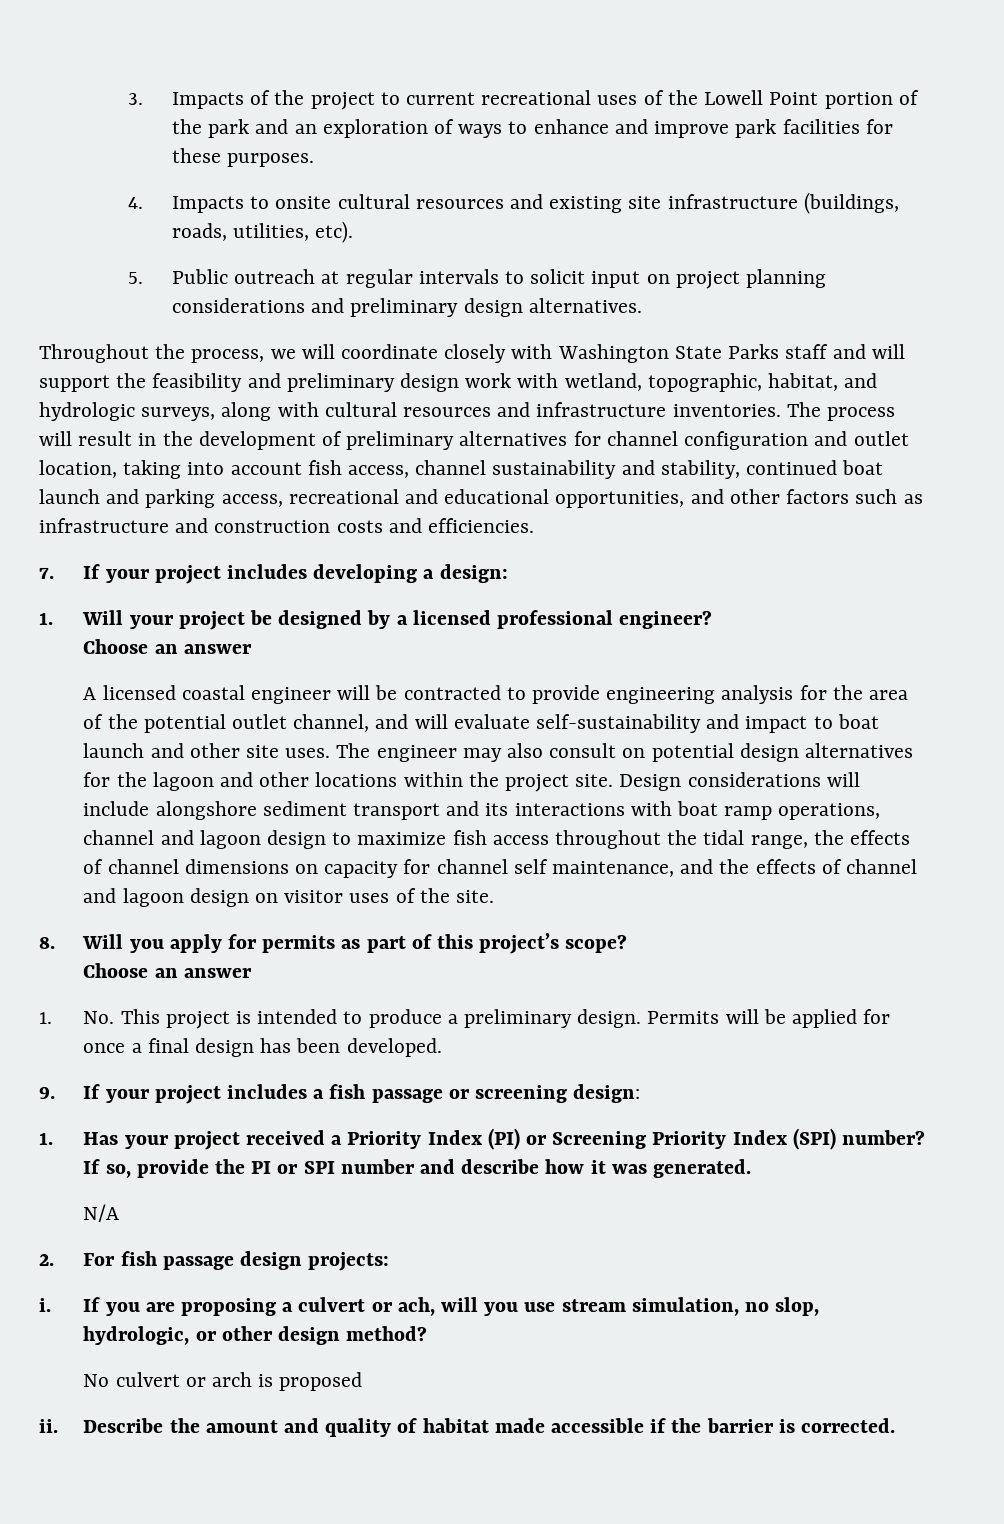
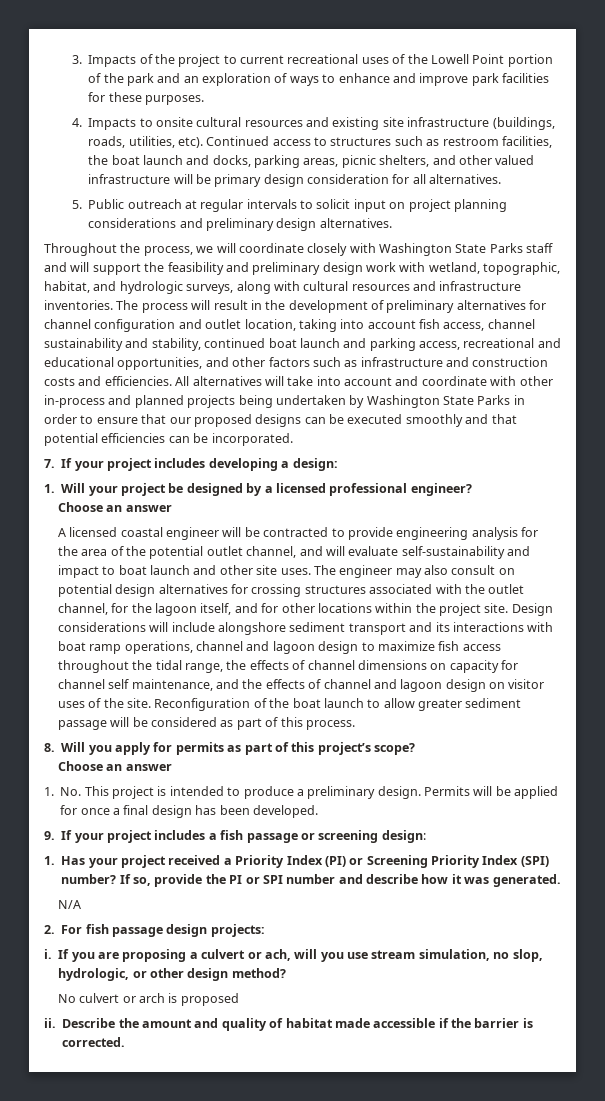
(354, 232) none -> [206,136,552,148] [88,155,535,168] [88,174,502,187] Continued access to structures such as restroom facilities, the boat launch and docks, parking areas, picnic shelters, and other valued infrastructure will be primary design consideration for all alternatives.
(535, 525) none -> [175,376,553,386] [44,395,525,408] [44,414,517,427] [44,433,293,446] All alternatives will take into account and coordinate with other in-process and planned projects being undertaken by Washington State Parks in order to ensure that our proposed designs can be executed smoothly and that potential efficiencies can be incorporated.
[116,772,253,791] the lagoon and -> [251,584,525,597] [57,603,279,616] crossing structures associated with the outlet channel, for the lagoon itself, and for
(495, 896) none -> [154,698,522,711] [57,717,355,730] Reconfiguration of the boat launch to allow greater sediment passage will be considered as part of this process.

